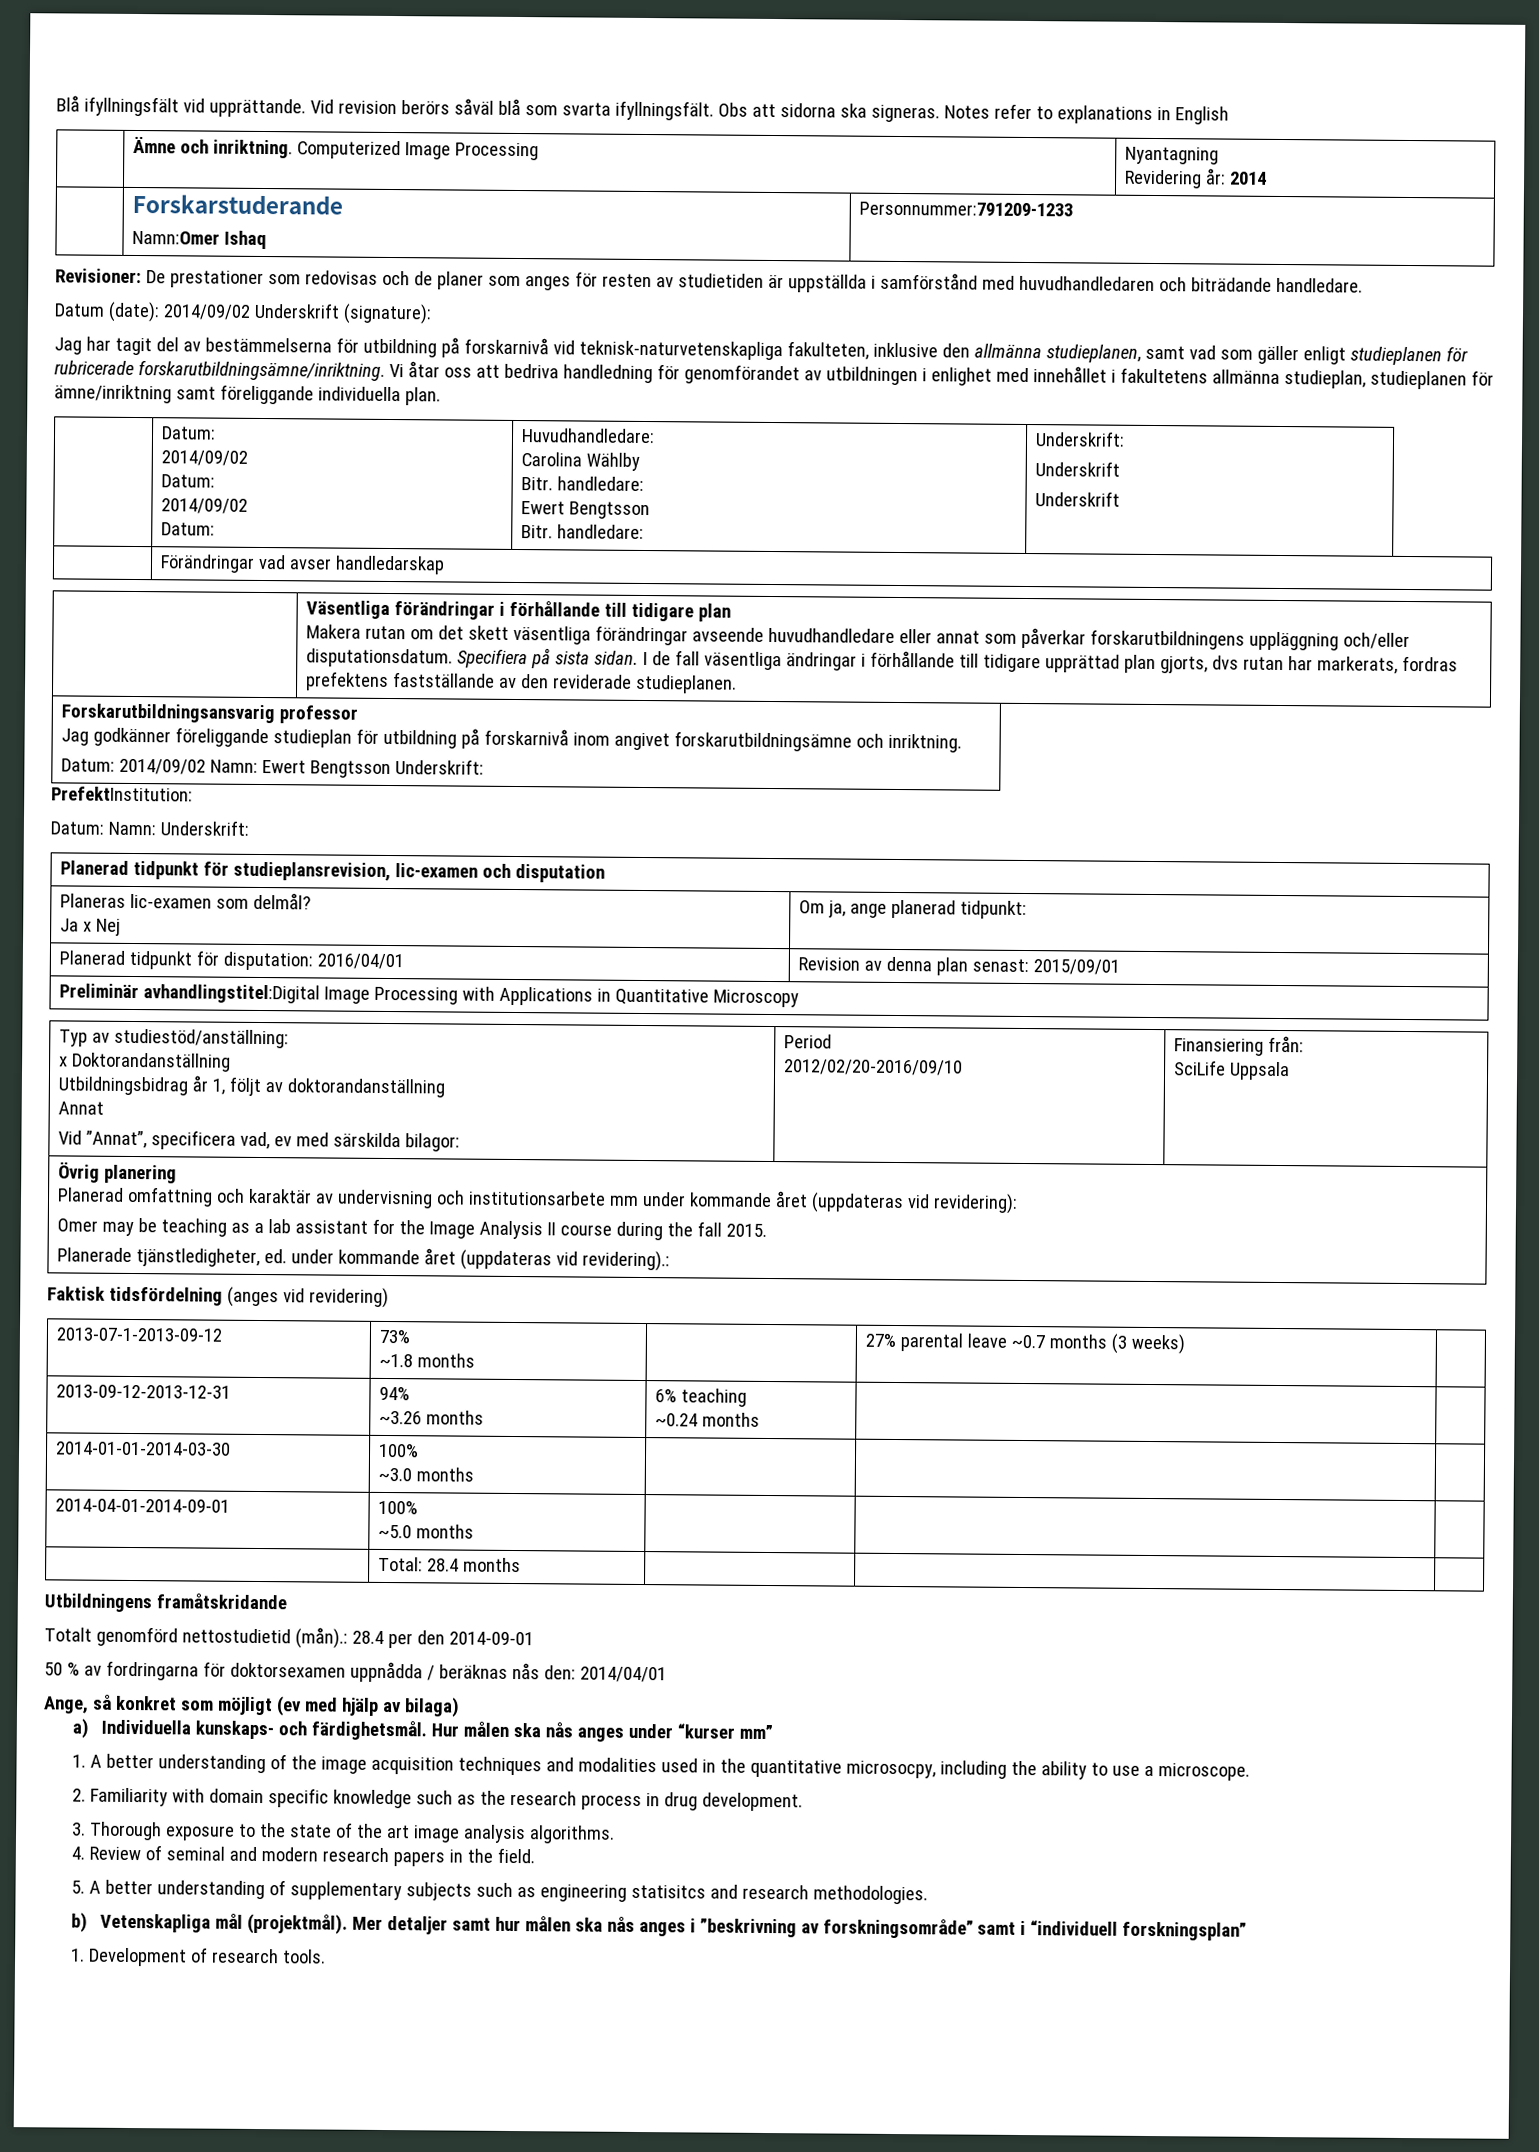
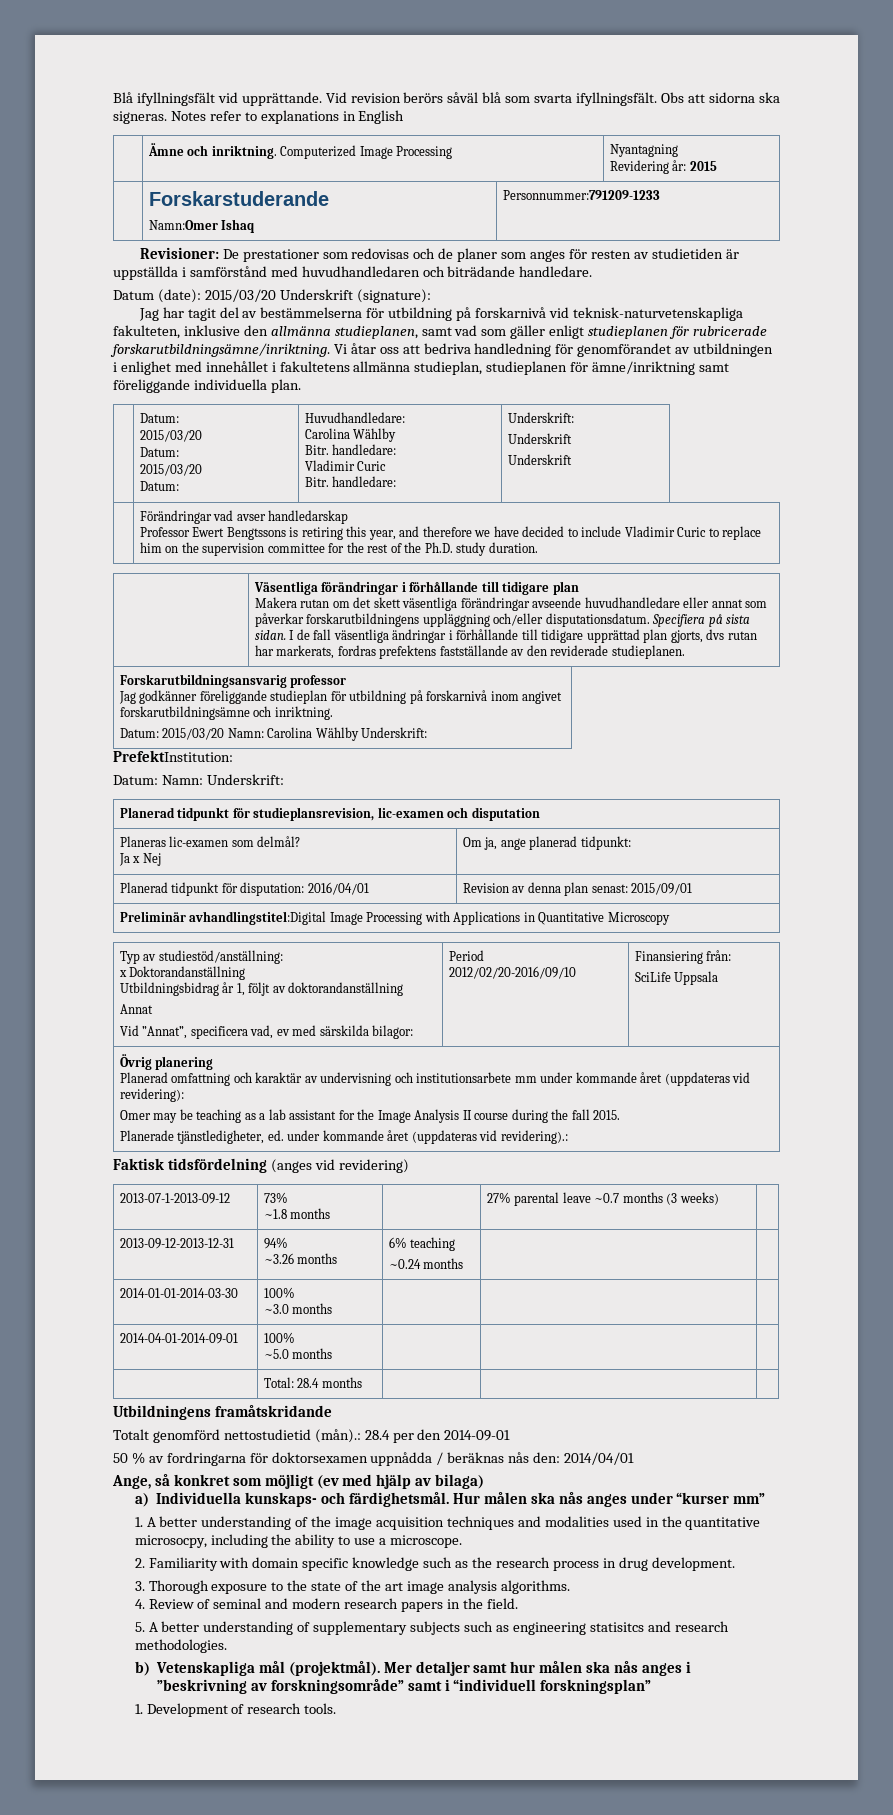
[1230,171,1268,185] 2014 -> [689,161,717,171] 2015
[162,304,251,320] 2014/09/02 -> [204,289,276,302] 2015/03/20
[161,450,249,466] [161,474,216,488] [161,498,249,514] 2014/09/02 // Datum: // 2014/09/02 -> [139,430,202,442] [139,447,179,457] [139,464,202,476] 2015/03/20 // Datum: // 2015/03/20
[521,501,651,520] Ewert Bengtsson -> [304,460,387,471] Vladimir Curic
(446, 565) none -> [139,526,762,540] [139,542,538,556] // Professor Ewert Bengtssons is retiring this year, and therefore we have decided to include Vladimir Curic to replace him on the supervision committee for the rest of the Ph.D. study duration.
[119,758,392,779] 2014/09/02 Namn: Ewert Bengtsson -> [162,727,359,741] 2015/03/20 Namn: Carolina Wählby

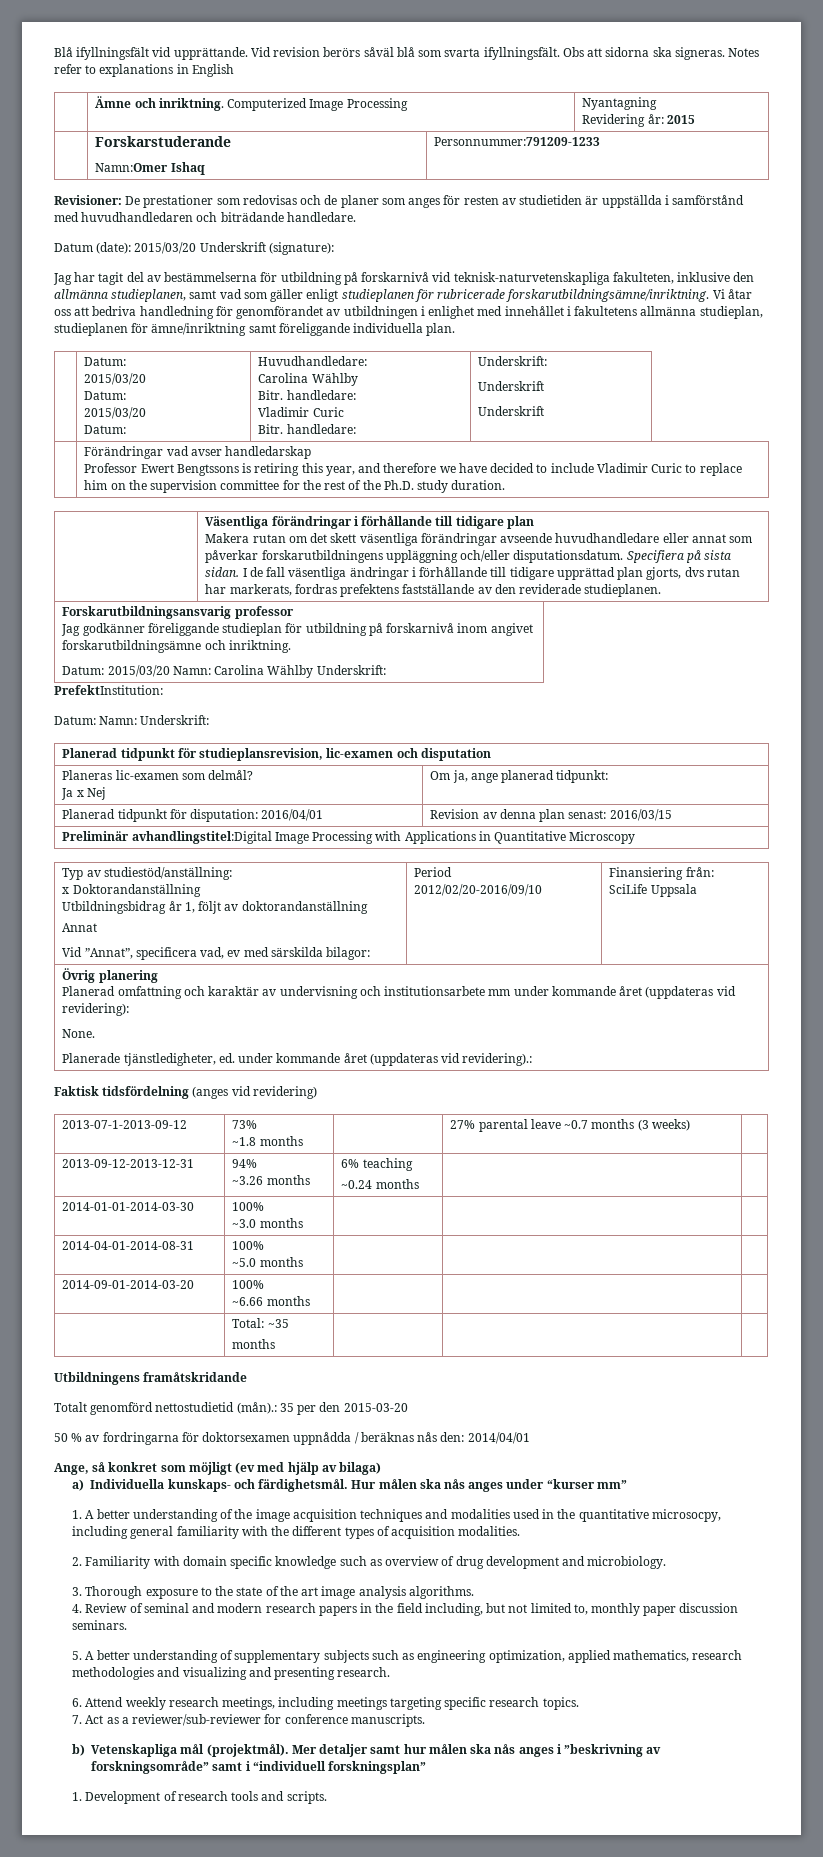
[631,883,693,895] 2015/09/01 -> [609,809,672,821] 2016/03/15
[119,1109,621,1123] Omer may be teaching as a lab assistant for the Image Analysis II course during the fall 2015. -> [62,1029,96,1038] None.
[119,1333,238,1344] 2014-04-01-2014-09-01 -> [62,1241,195,1250] 2014-04-01-2014-08-31
(333, 1353) none -> [62,1280,195,1289] [232,1280,265,1289] [232,1296,310,1306] // 2014-09-01-2014-03-20 | 100% // ~6.66 months | | |
[297,1378,320,1388] 28.4 -> [267,1319,289,1328] ~35 //
[364,1430,390,1440] 28.4 -> [279,1403,294,1412] 35
[444,1430,511,1441] 2014-09-01 -> [343,1403,408,1412] 2015-03-20
[271,1534,463,1548] the ability to use a microscope. -> [130,1526,521,1539] general familiarity with the different types of acquisition modalities.
[471,1557,735,1571] the research process in drug development. -> [385,1556,667,1569] overview of drug development and microbiology.
[486,1598,518,1609] field. -> [396,1603,739,1616] [72,1620,128,1630] field including, but not limited to, monthly paper discussion seminars.
[589,1621,729,1632] [134,1639,227,1653] statisitcs and research methodologies. -> [488,1650,743,1663] [72,1667,391,1680] [72,1697,579,1710] [72,1714,425,1727] optimization, applied mathematics, research methodologies and visualizing and presenting research. // 6. Attend weekly research meetings, including meetings targeting specific research topics. // 7. Act as a reviewer/sub-reviewer for conference manuscripts.
[304,1703,337,1714] tools. -> [231,1791,327,1804] tools and scripts.

